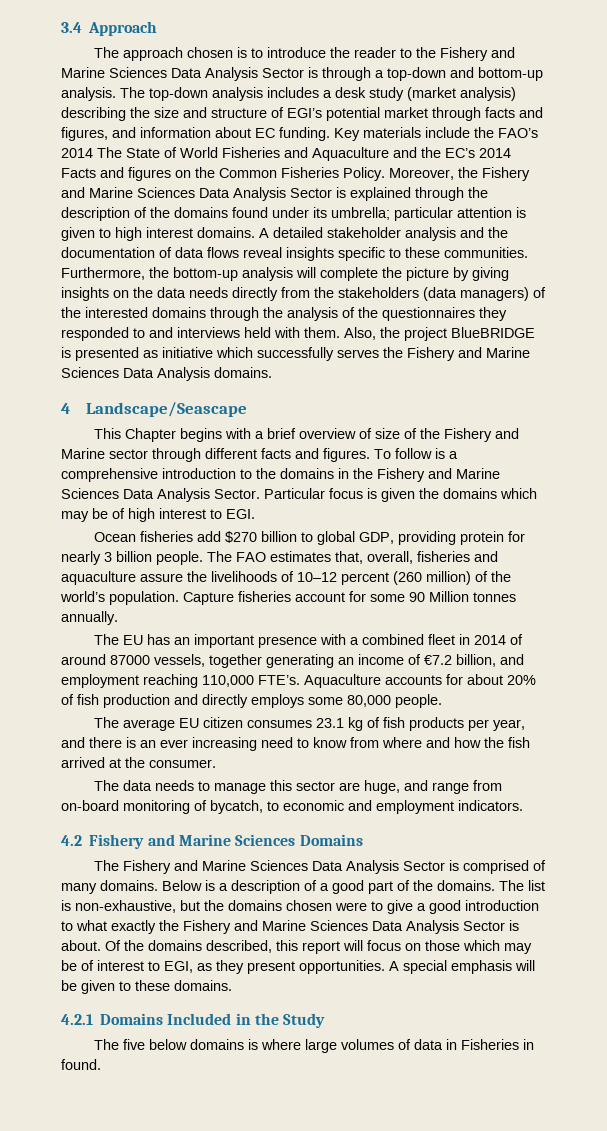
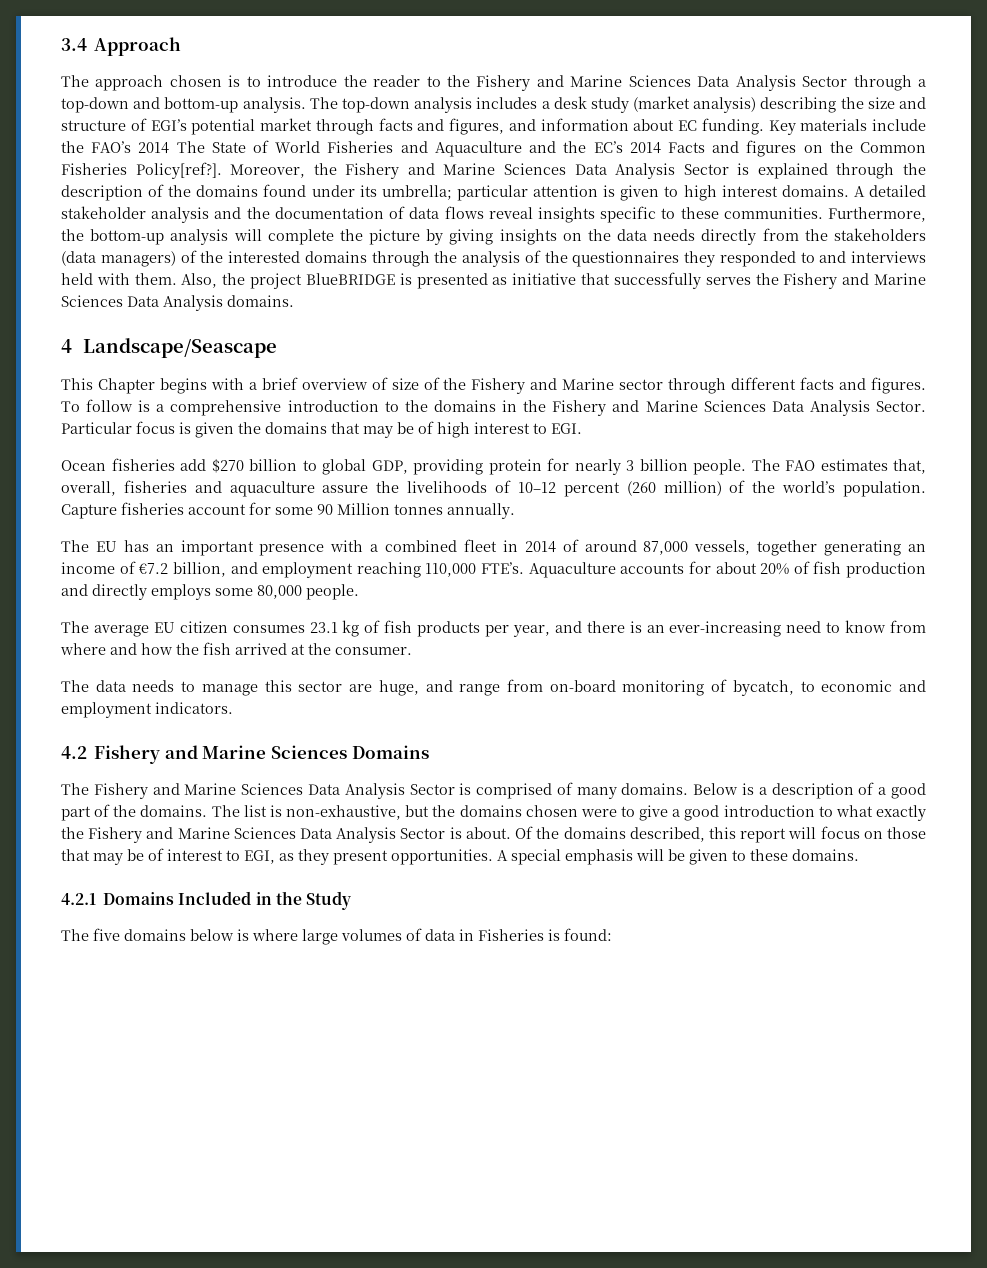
[308,67,318,78] is -> (848, 81) none
[343,167,385,181] Policy. -> [135,162,222,179] Policy[ref?].
[216,347,253,358] which -> [581,273,611,285] that
[500,488,537,499] which -> [331,422,360,434] that
[110,655,150,665] 87000 -> [643,541,689,555] 87,000
[160,737,257,751] ever increasing -> [669,621,782,637] ever-increasing
[463,940,500,951] which -> [61,849,90,861] that
[149,1039,245,1050] below domains -> [124,929,234,941] domains below
[523,1039,535,1050] [61,1059,101,1070] in found. -> [548,928,612,941] is found:

